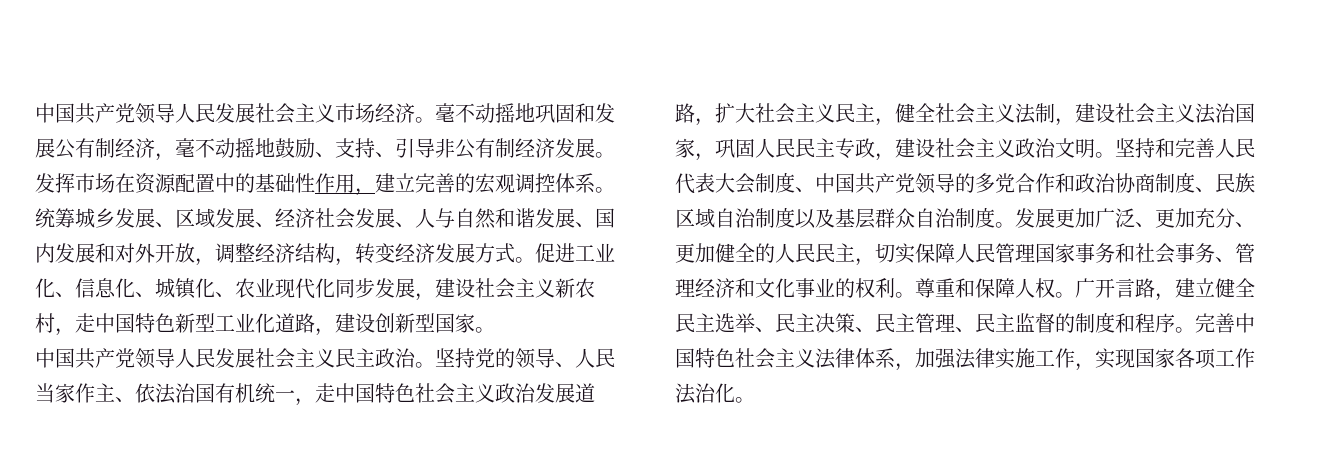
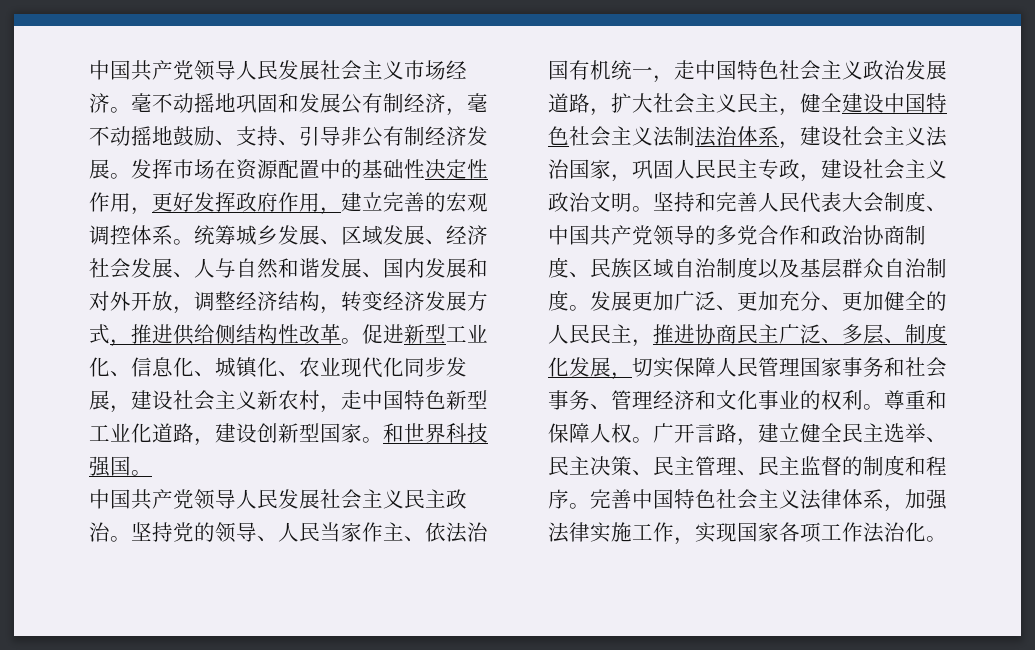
(315, 183) none -> [425,159,488,179] [89,192,278,215] 决定性作用，更好发挥政府
[515,243,575,263] 。促进 -> [110,324,446,347] ，推进供给侧结构性改革。促进新型
(495, 330) none -> [383,423,488,443] [89,456,152,477] 和世界科技强国。
(935, 112) none -> [842,93,947,113] [548,126,569,145] 建设中国特色
(1055, 113) none -> [695,126,779,147] 法治体系
(875, 262) none -> [653,323,947,345] [548,357,632,380] 推进协商民主广泛、多层、制度化发展，

